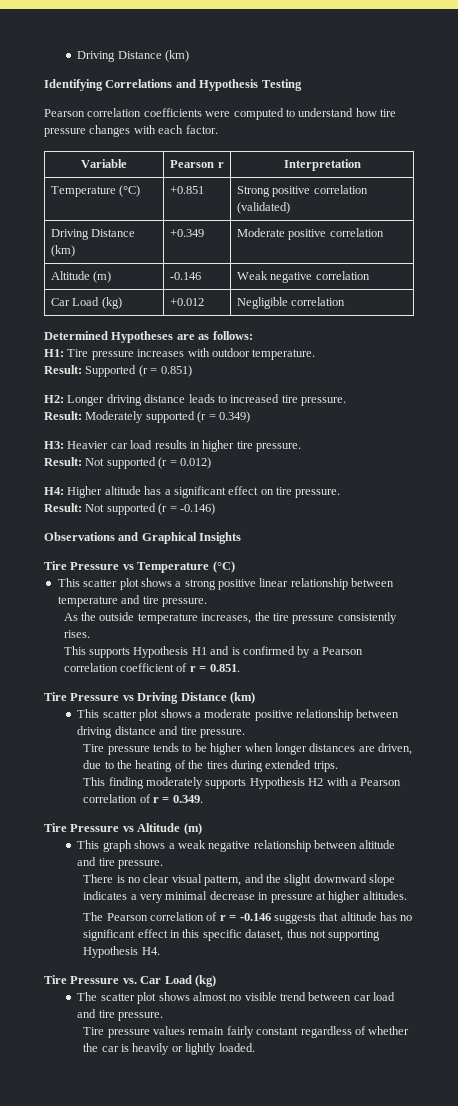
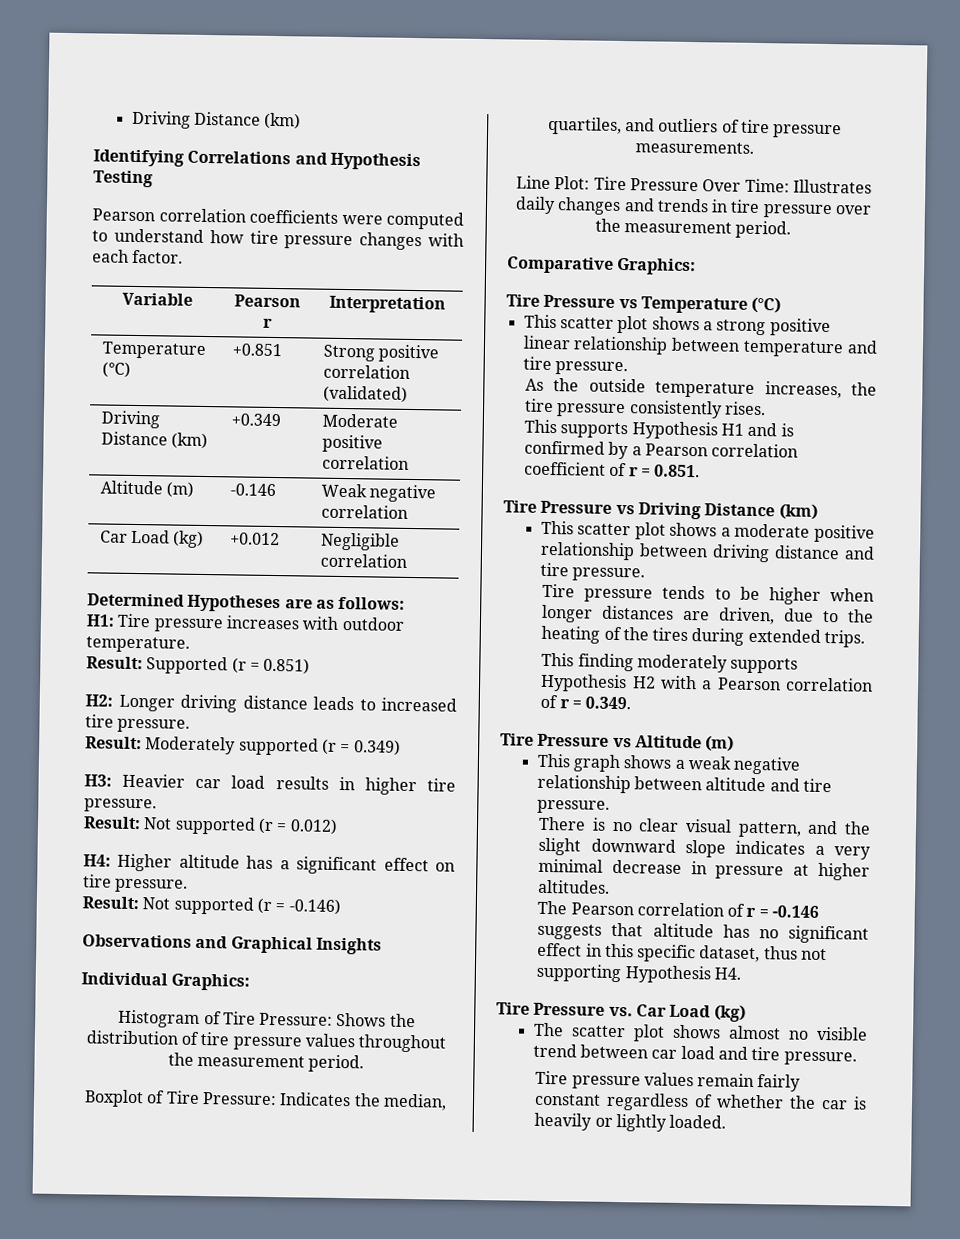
(242, 538) none -> [81,972,251,991] [118,1009,416,1028] [85,1030,447,1053] [167,1052,365,1073] [84,1089,447,1111] [547,116,843,139] [634,141,754,154] [516,175,872,194] [514,196,873,219] [594,218,792,239] [507,256,697,276] // Individual Graphics: // Histogram of Tire Pressure: Shows the distribution of tire pressure values throughout the measurement period. // Boxplot of Tire Pressure: Indicates the median, quartiles, and outliers of tire pressure measurements. // Line Plot: Tire Pressure Over Time: Illustrates daily changes and trends in tire pressure over the measurement period. // Comparative Graphics:

